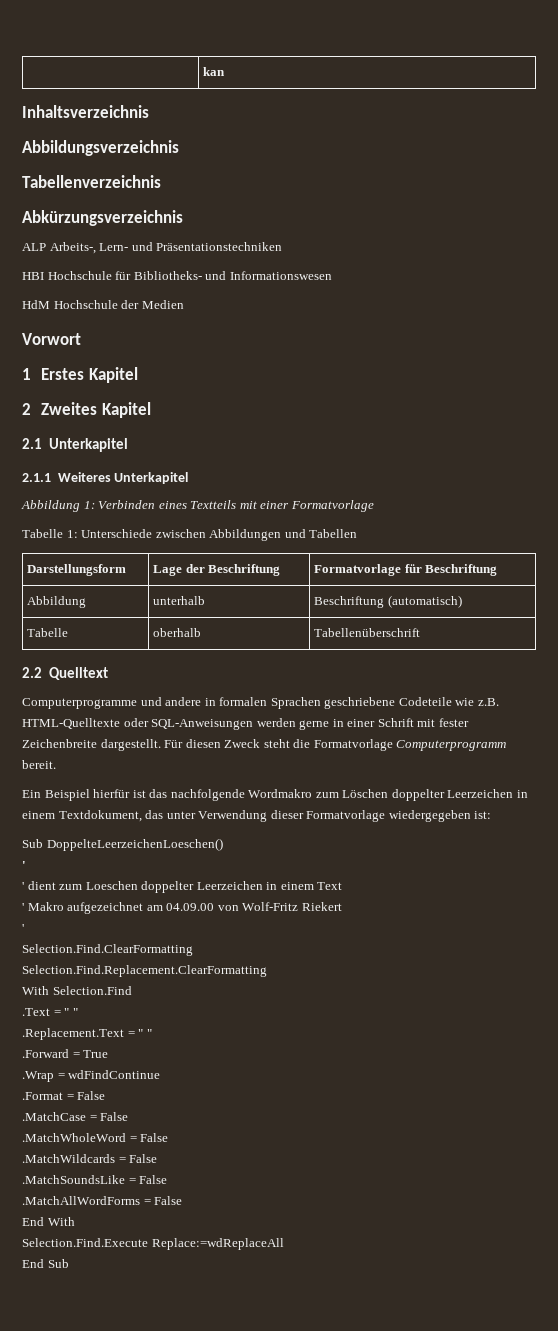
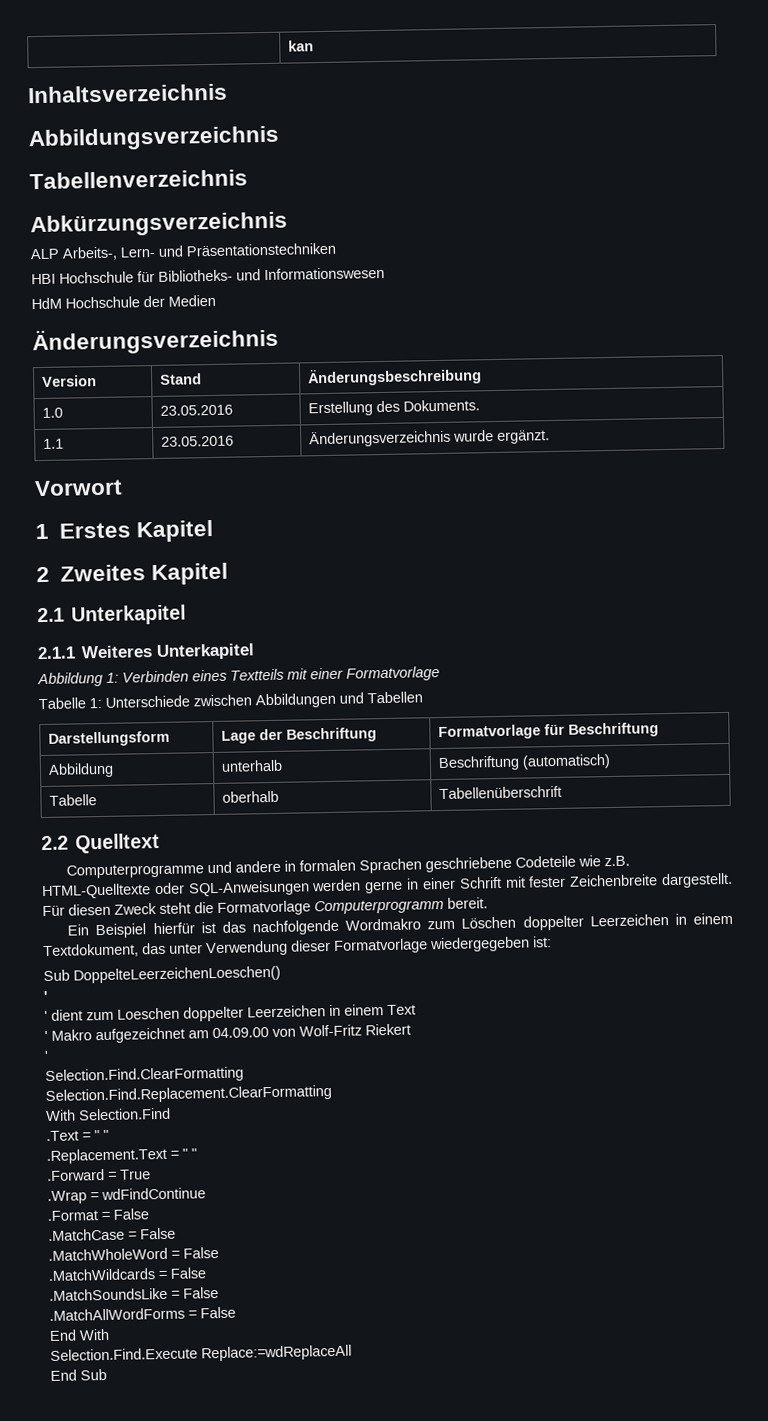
(184, 304) none -> [32,325,279,356] [42,375,98,387] [160,373,203,385] [307,366,483,387] [42,407,64,418] [160,404,234,416] [308,399,481,417] [43,438,65,449] [161,435,235,447] [309,429,551,448] // Änderungsverzeichnis // Version | Stand | Änderungsbeschreibung // 1.0 | 23.05.2016 | Erstellung des Dokuments. // 1.1 | 23.05.2016 | Änderungsverzeichnis wurde ergänzt.

